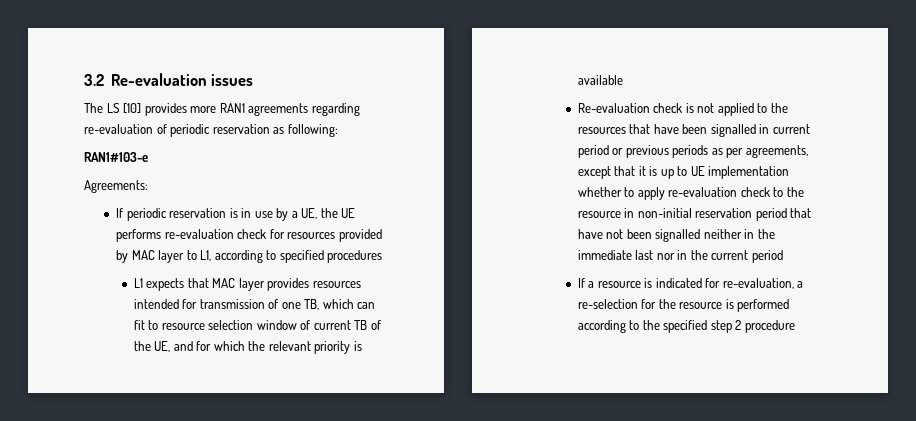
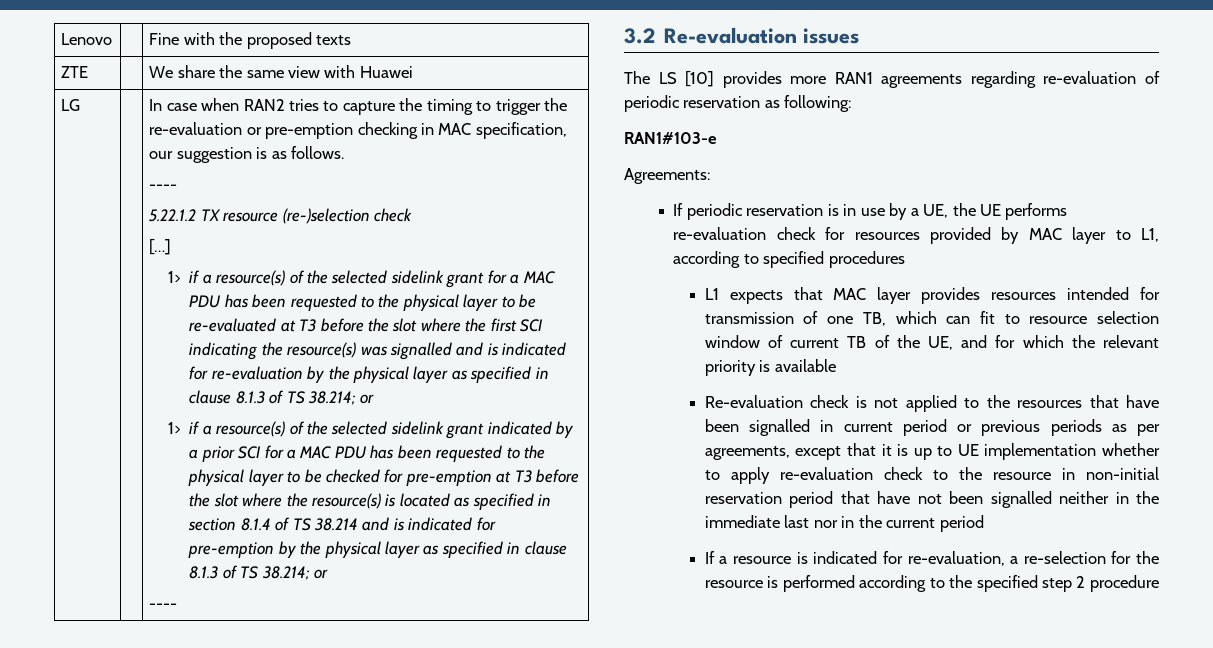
(84, 80) none -> [61,33,113,45] [149,32,351,49] [61,66,89,78] [149,65,413,78] [61,99,81,111] [149,98,568,115] [149,122,567,139] [149,146,344,163] [149,184,178,190] [149,208,412,224] [149,239,172,255] [167,270,555,288] [189,294,537,311] [189,318,544,332] [189,342,567,360] [189,366,549,383] [189,390,375,405] [167,421,575,439] [189,445,546,462] [188,469,580,486] [189,493,552,510] [188,517,496,531] [188,541,567,558] [189,565,329,580] [149,603,178,609] Lenovo | | Fine with the proposed texts // ZTE | | We share the same view with Huawei // LG | | In case when RAN2 tries to capture the timing to trigger the re-evaluation or pre-emption checking in MAC specification, our suggestion is as follows. // ---- // 5.22.1.2 TX resource (re-)selection check // […] // 1> if a resource(s) of the selected sidelink grant for a MAC PDU has been requested to the physical layer to be re-evaluated at T3 before the slot where the first SCI indicating the resource(s) was signalled and is indicated for re-evaluation by the physical layer as specified in clause 8.1.3 of TS 38.214; or // 1> if a resource(s) of the selected sidelink grant indicated by a prior SCI for a MAC PDU has been requested to the physical layer to be checked for pre-emption at T3 before the slot where the resource(s) is located as specified in section 8.1.4 of TS 38.214 and is indicated for pre-emption by the physical layer as specified in clause 8.1.3 of TS 38.214; or // ---- //

